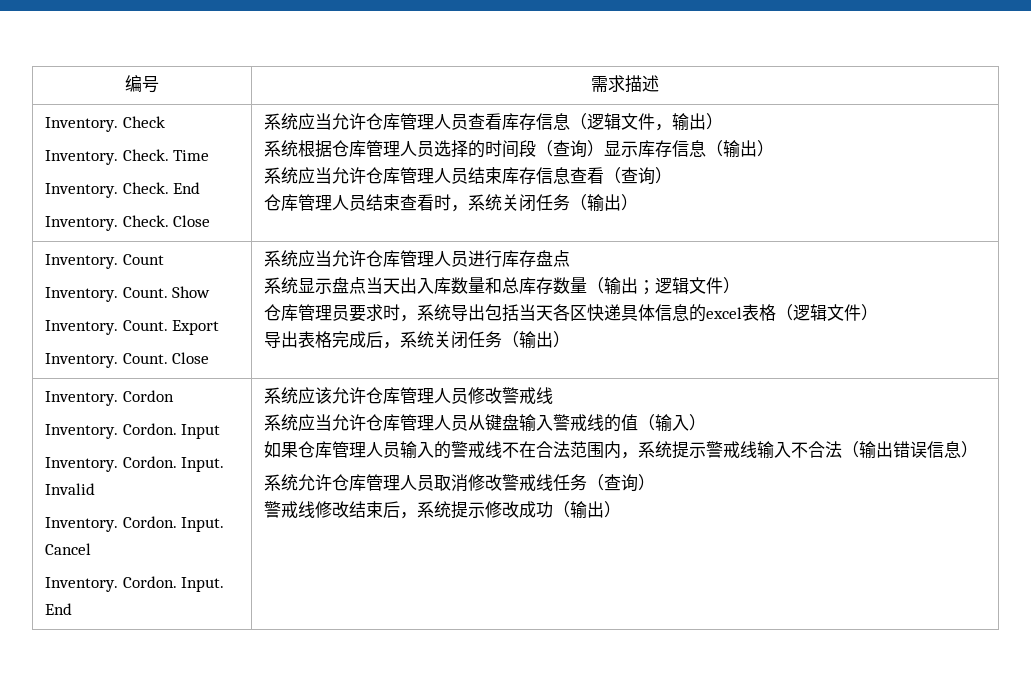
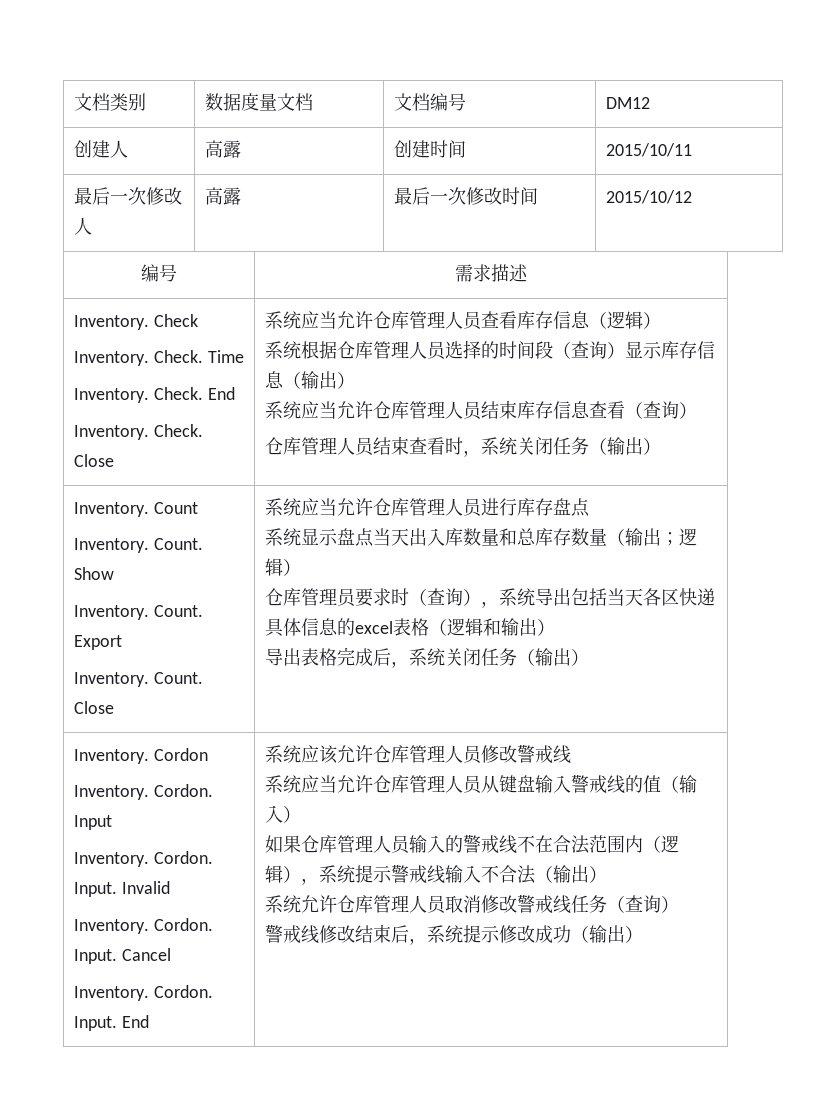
(125, 83) none -> [73,93,146,111] [204,93,313,111] [393,93,466,111] [605,97,650,109] [73,140,128,158] [204,140,241,158] [393,140,466,158] [605,143,692,157] [73,187,182,205] [73,217,92,235] [204,187,241,205] [393,187,538,205] [605,190,692,204] 文档类别 | 数据度量文档 | 文档编号 | DM12 // 创建人 | 高露 | 创建时间 | 2015/10/11 // 最后一次修改人 | 高露 | 最后一次修改时间 | 2015/10/12 //
[621,113,707,131] 文件，输出 -> (643, 320) none
[689,277,724,294] 文件 -> (283, 567) none
(401, 312) none -> [408,588,481,606] （查询）
[827,304,862,321] 文件 -> [482,618,537,636] 和输出
(622, 450) none -> [642,835,679,853] [264,865,301,883] （逻辑）
[893,441,962,458] 错误信息 -> (589, 874) none

